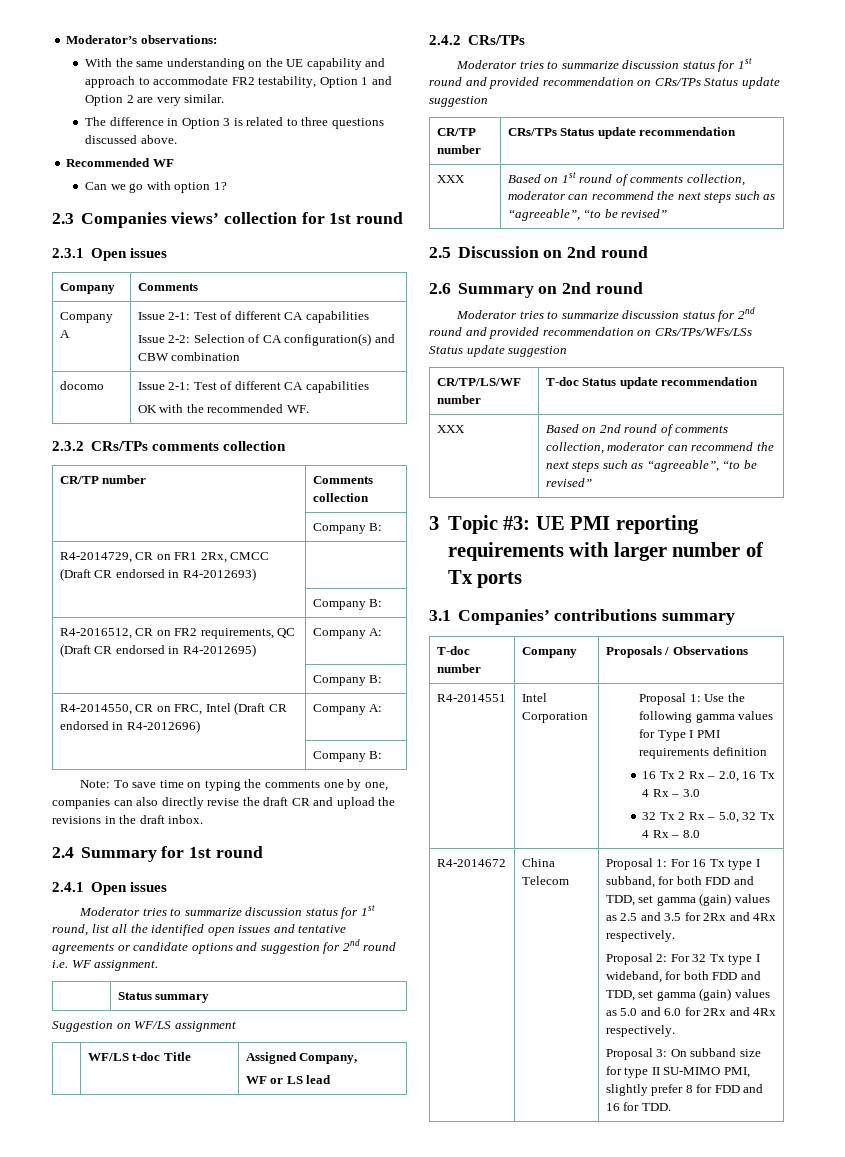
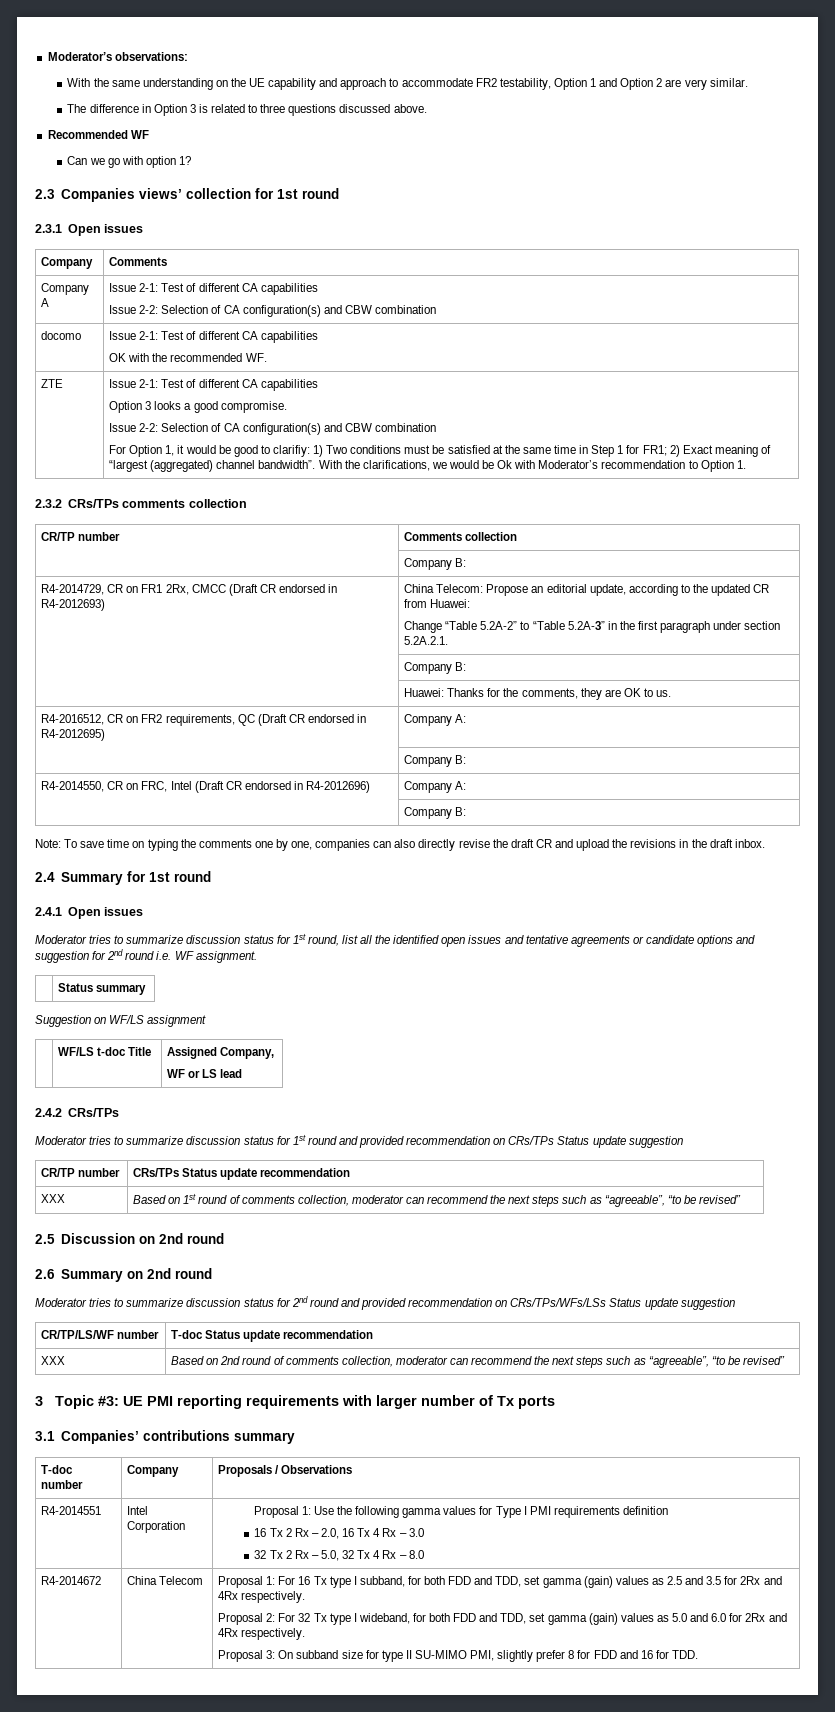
(309, 409) none -> [41,379,64,388] [109,379,318,391] [109,401,287,413] [109,423,436,435] [109,445,771,457] [109,460,746,472] // ZTE | Issue 2-1: Test of different CA capabilities // Option 3 looks a good compromise. // Issue 2-2: Selection of CA configuration(s) and CBW combination // For Option 1, it would be good to clarifiy: 1) Two conditions must be satisfied at the same time in Step 1 for FR1; 2) Exact meaning of “largest (aggregated) channel bandwidth”. With the clarifications, we would be Ok with Moderator’s recommendation to Option 1.
[312,599,383,610] // | Company B: -> [404,584,770,596] [404,599,471,608] [404,621,781,633] [404,636,449,645] [404,662,467,674] [404,688,672,700] China Telecom: Propose an editorial update, according to the updated CR from Huawei: // Change “Table 5.2A-2” to “Table 5.2A-3” in the first paragraph under section 5.2A.2.1. // | Company B: // | Huawei: Thanks for the comments, they are OK to us.

